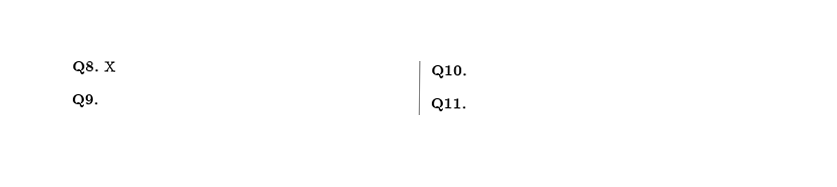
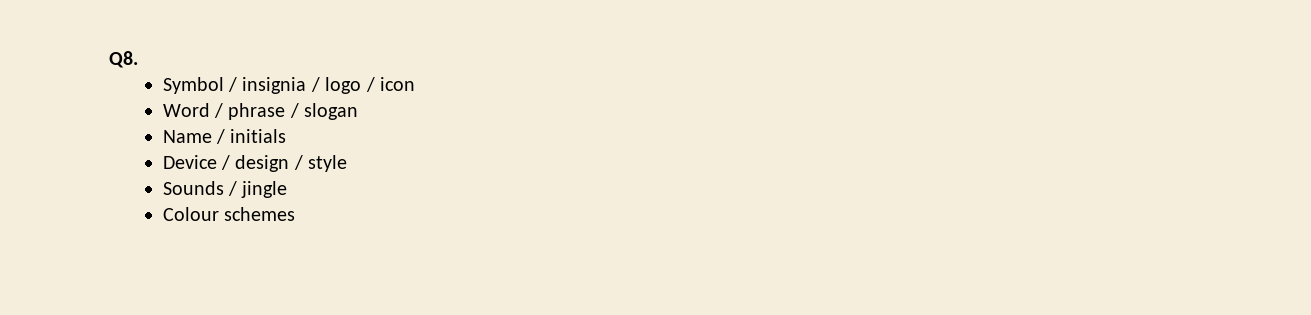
[104,61,116,72] [71,94,99,108] [431,65,468,79] [430,98,467,112] X // Q9. // Q10. // Q11. -> [162,77,416,94] [162,103,359,120] [162,129,287,144] [162,155,348,172] [162,181,288,198] [162,207,296,221] // Symbol / insignia / logo / icon // Word / phrase / slogan // Name / initials // Device / design / style // Sounds / jingle // Colour schemes

